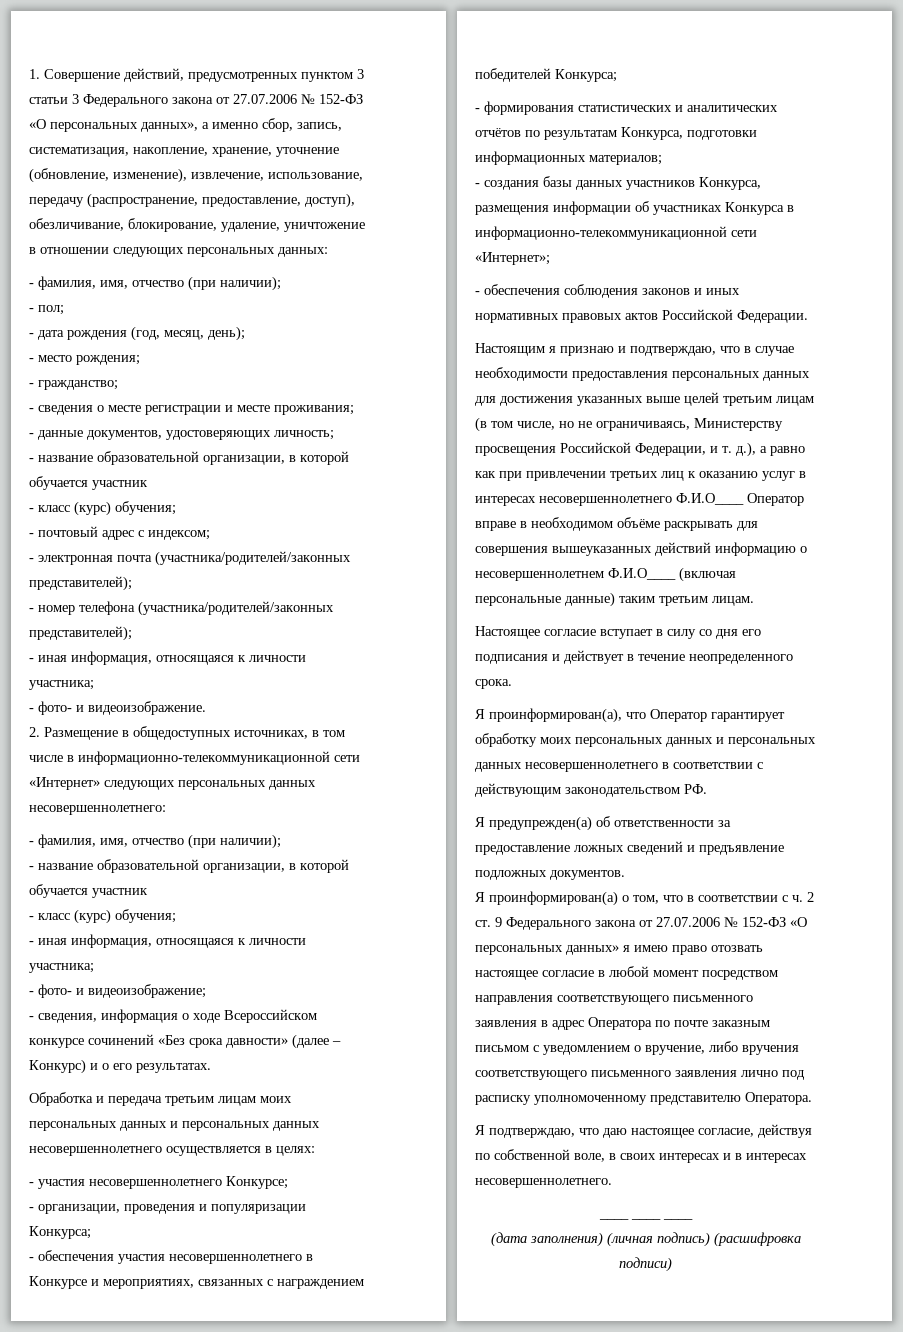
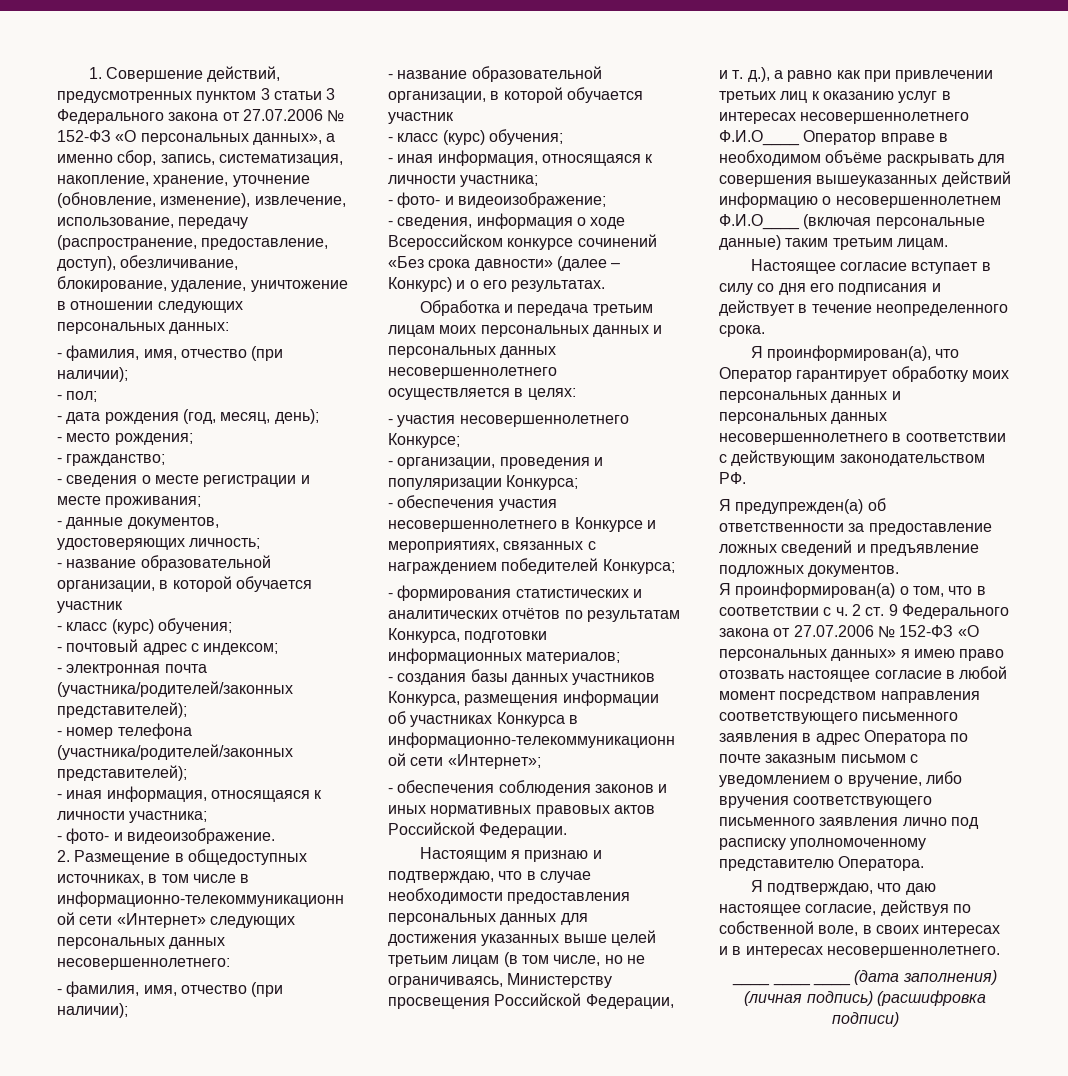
(693, 1219) // -> (851, 984) none

